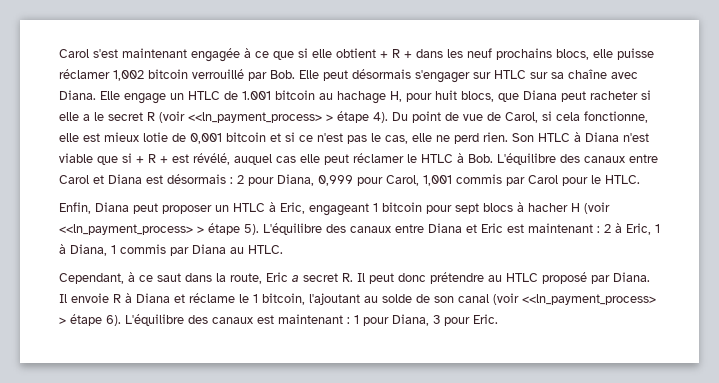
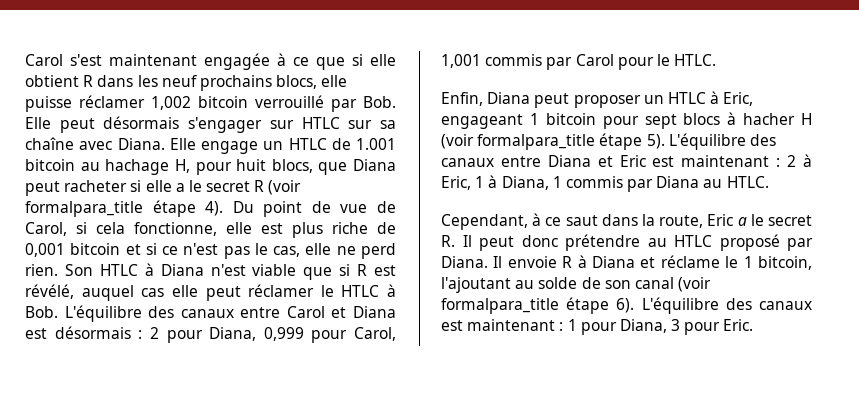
[380,49,412,58] + R + -> [83,75,94,87] R
[188,112,333,123] <<ln_payment_process> > -> [25,201,143,217] formalpara_title
[104,132,168,142] mieux lotie -> [292,222,368,238] plus riche
[136,154,168,163] + R + -> [357,264,368,276] R
[59,224,204,235] <<ln_payment_process> > -> [477,134,596,150] formalpara_title
(299, 278) none -> [750,214,764,226] le
[522,294,656,305] [59,317,66,324] <<ln_payment_process> > -> [441,298,559,314] formalpara_title

